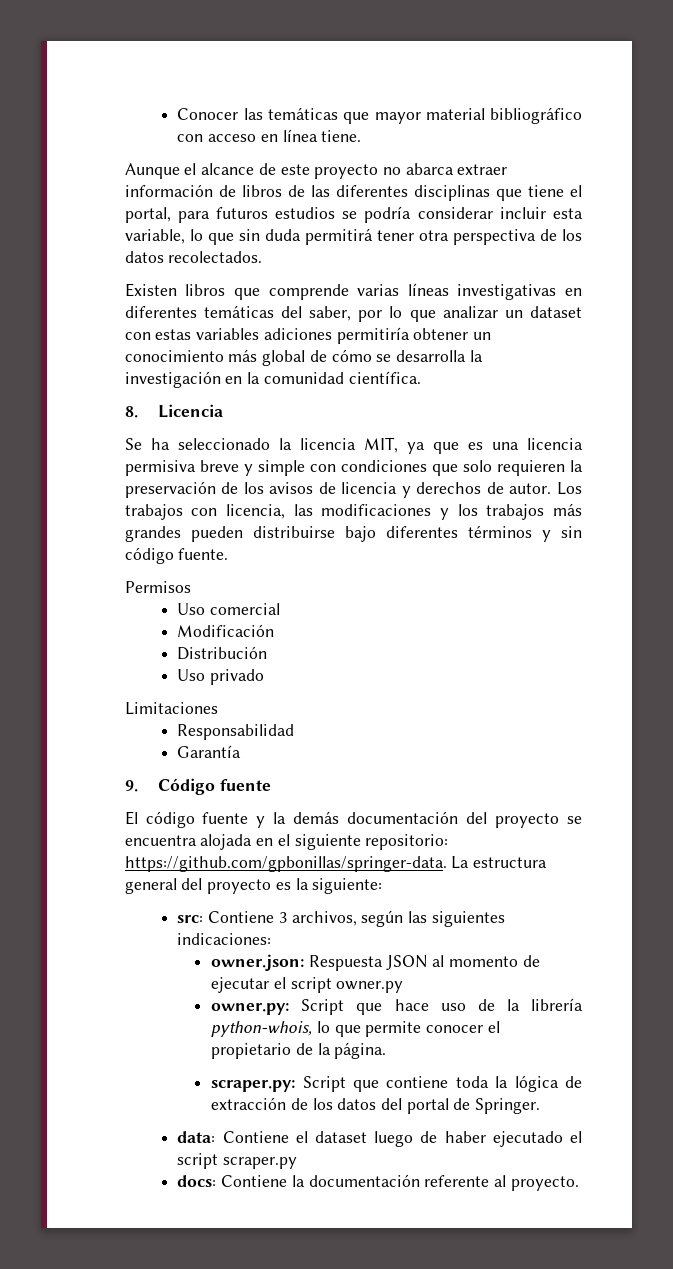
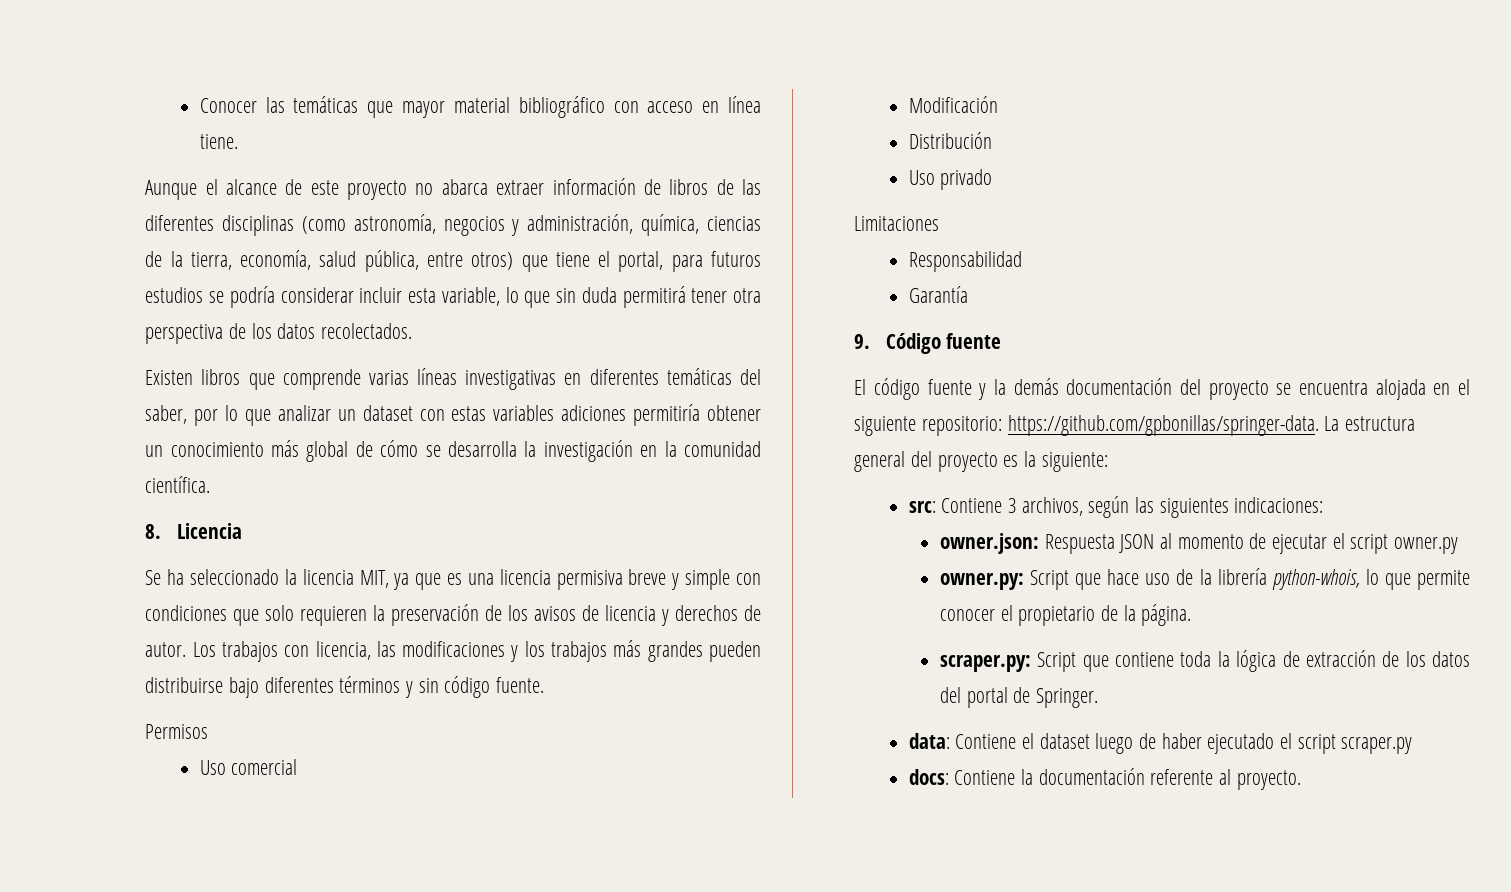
(490, 193) none -> [301,214,761,236] [145,250,514,272] (como astronomía, negocios y administración, química, ciencias de la tierra, economía, salud pública, entre otros)

